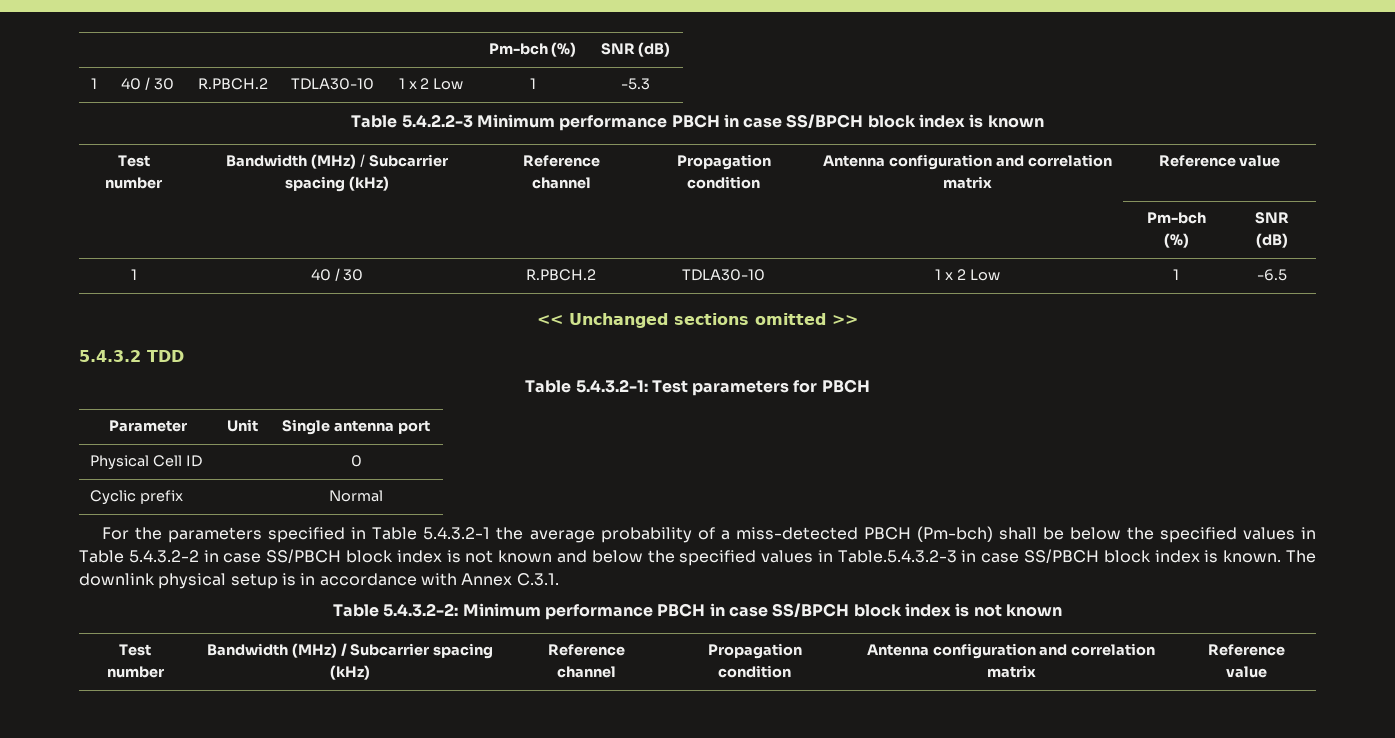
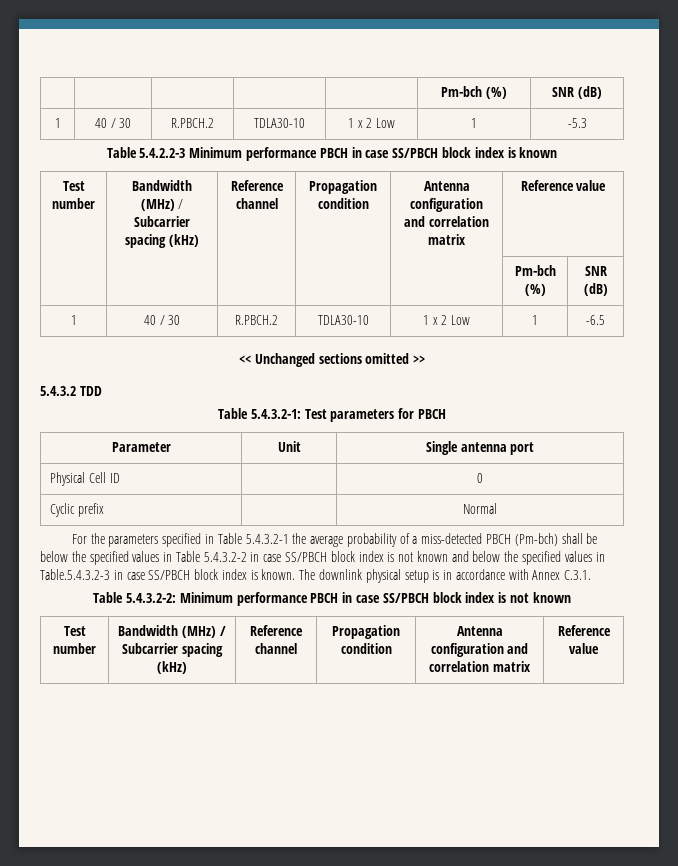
[786,114,864,128] SS/BPCH -> [392,148,439,158] SS/PBCH
[772,603,850,617] SS/BPCH -> [382,593,429,603] SS/PBCH

